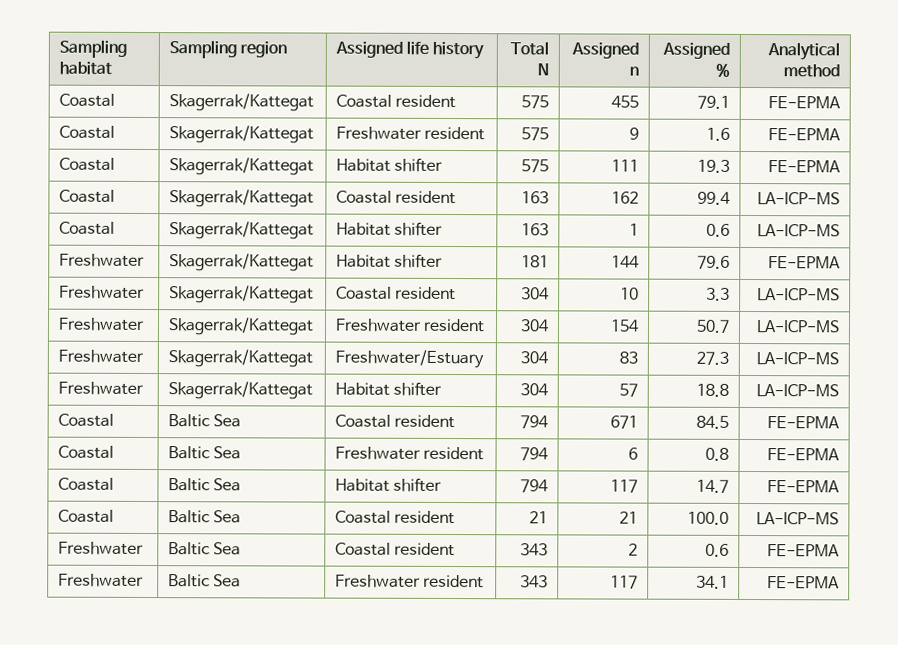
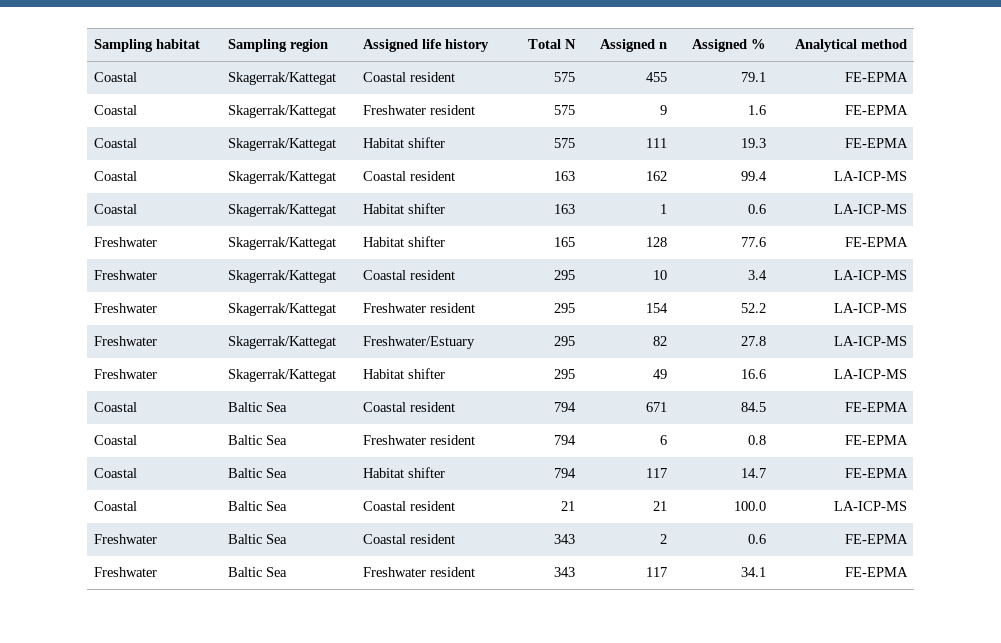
[520,255,549,268] [610,255,640,268] [696,255,730,269] 181 | 144 | 79.6 -> [553,237,575,247] [645,237,667,247] [740,237,766,247] 165 | 128 | 77.6
[520,287,550,300] 304 -> [553,270,575,280] 295
[705,287,730,301] 3.3 -> [747,270,767,280] 3.4
[519,319,550,332] 304 -> [553,303,575,313] 295
[695,319,730,333] 50.7 -> [740,303,766,313] 52.2
[519,351,549,364] [618,351,638,364] [695,351,729,365] [755,352,839,366] [58,381,145,395] [168,381,314,400] [335,381,443,396] [519,383,549,396] [618,383,638,397] [695,383,729,397] 304 | 83 | 27.3 | LA-ICP-MS // Freshwater | Skagerrak/Kattegat | Habitat shifter | 304 | 57 | 18.8 -> [553,336,575,346] [652,336,667,346] [740,336,766,346] [833,336,907,346] [94,369,158,379] [228,369,337,382] [363,368,446,379] [553,369,575,379] [652,369,667,379] [740,369,766,379] 295 | 82 | 27.8 | LA-ICP-MS // Freshwater | Skagerrak/Kattegat | Habitat shifter | 295 | 49 | 16.6

